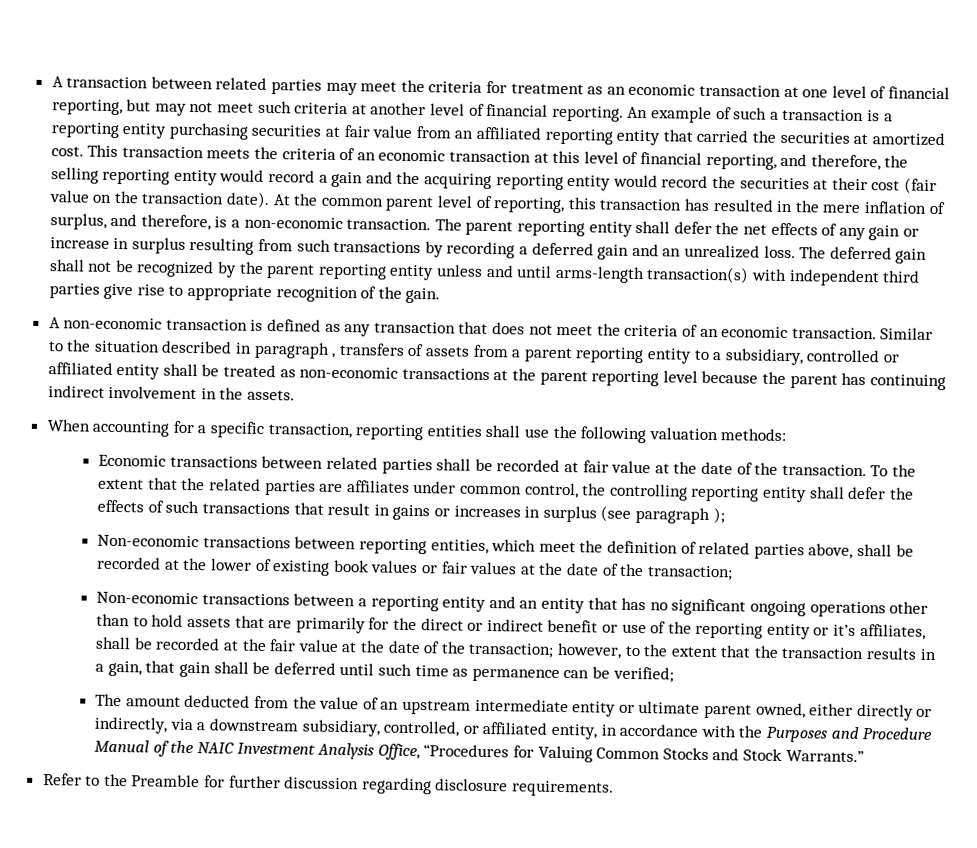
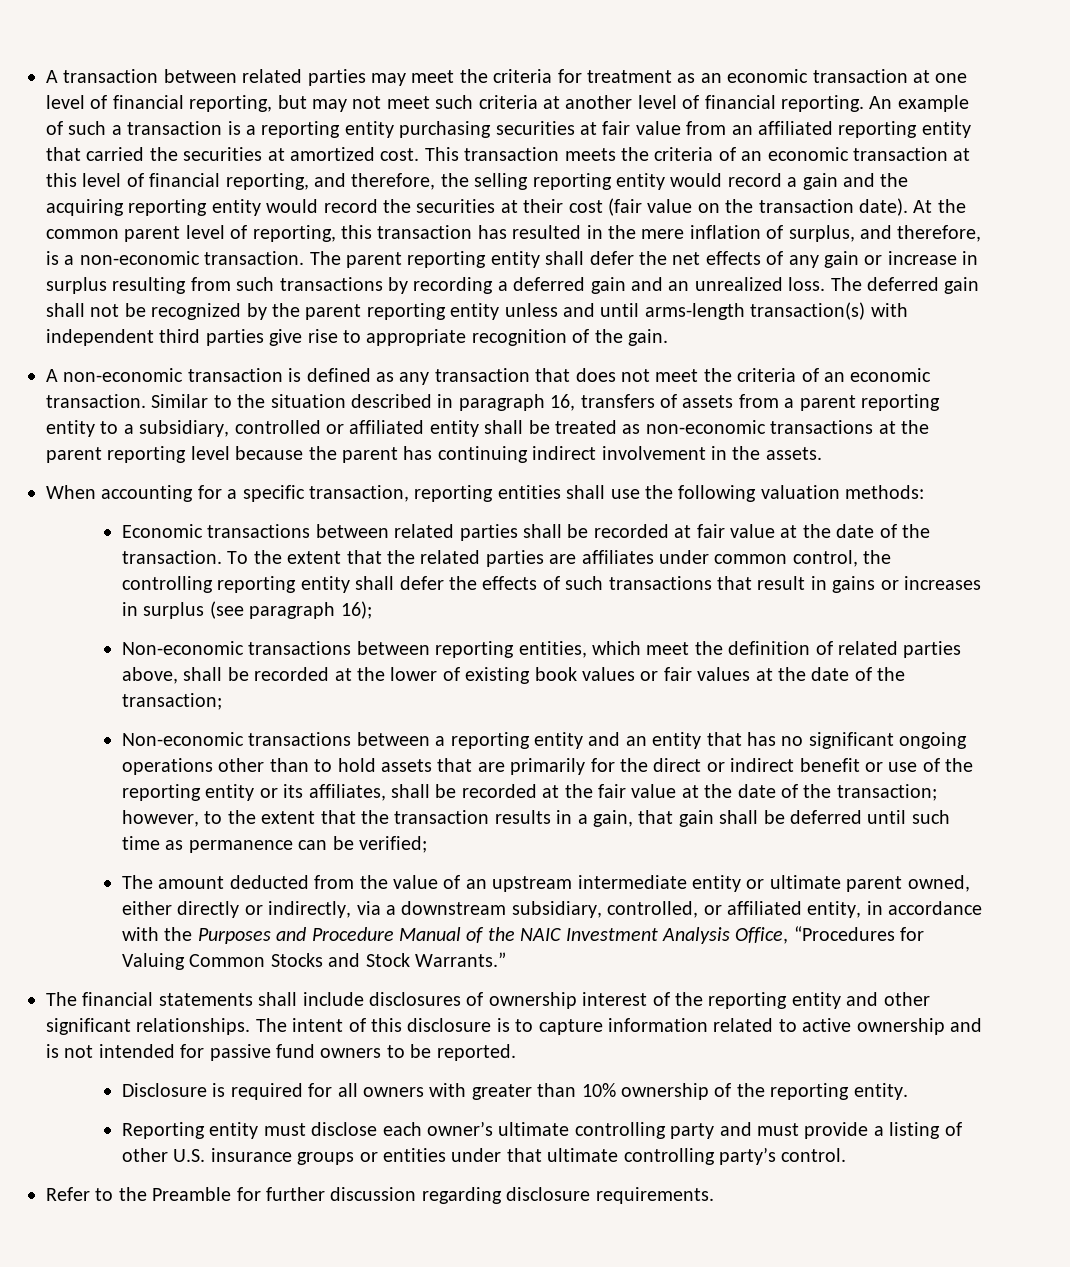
[331,352,336,358] , -> [550,394,576,411] 16,
[712,507,725,524] ); -> [340,601,372,619] 16);
[833,624,857,636] it’s -> [283,784,304,798] its
(864, 756) none -> [46,992,930,1009] [46,1018,982,1035] [46,1044,516,1061] [122,1083,908,1100] [122,1121,962,1139] [122,1147,847,1165] // The financial statements shall include disclosures of ownership interest of the reporting entity and other significant relationships. The intent of this disclosure is to capture information related to active ownership and is not intended for passive fund owners to be reported. // Disclosure is required for all owners with greater than 10% ownership of the reporting entity. // Reporting entity must disclose each owner’s ultimate controlling party and must provide a listing of other U.S. insurance groups or entities under that ultimate controlling party’s control.

